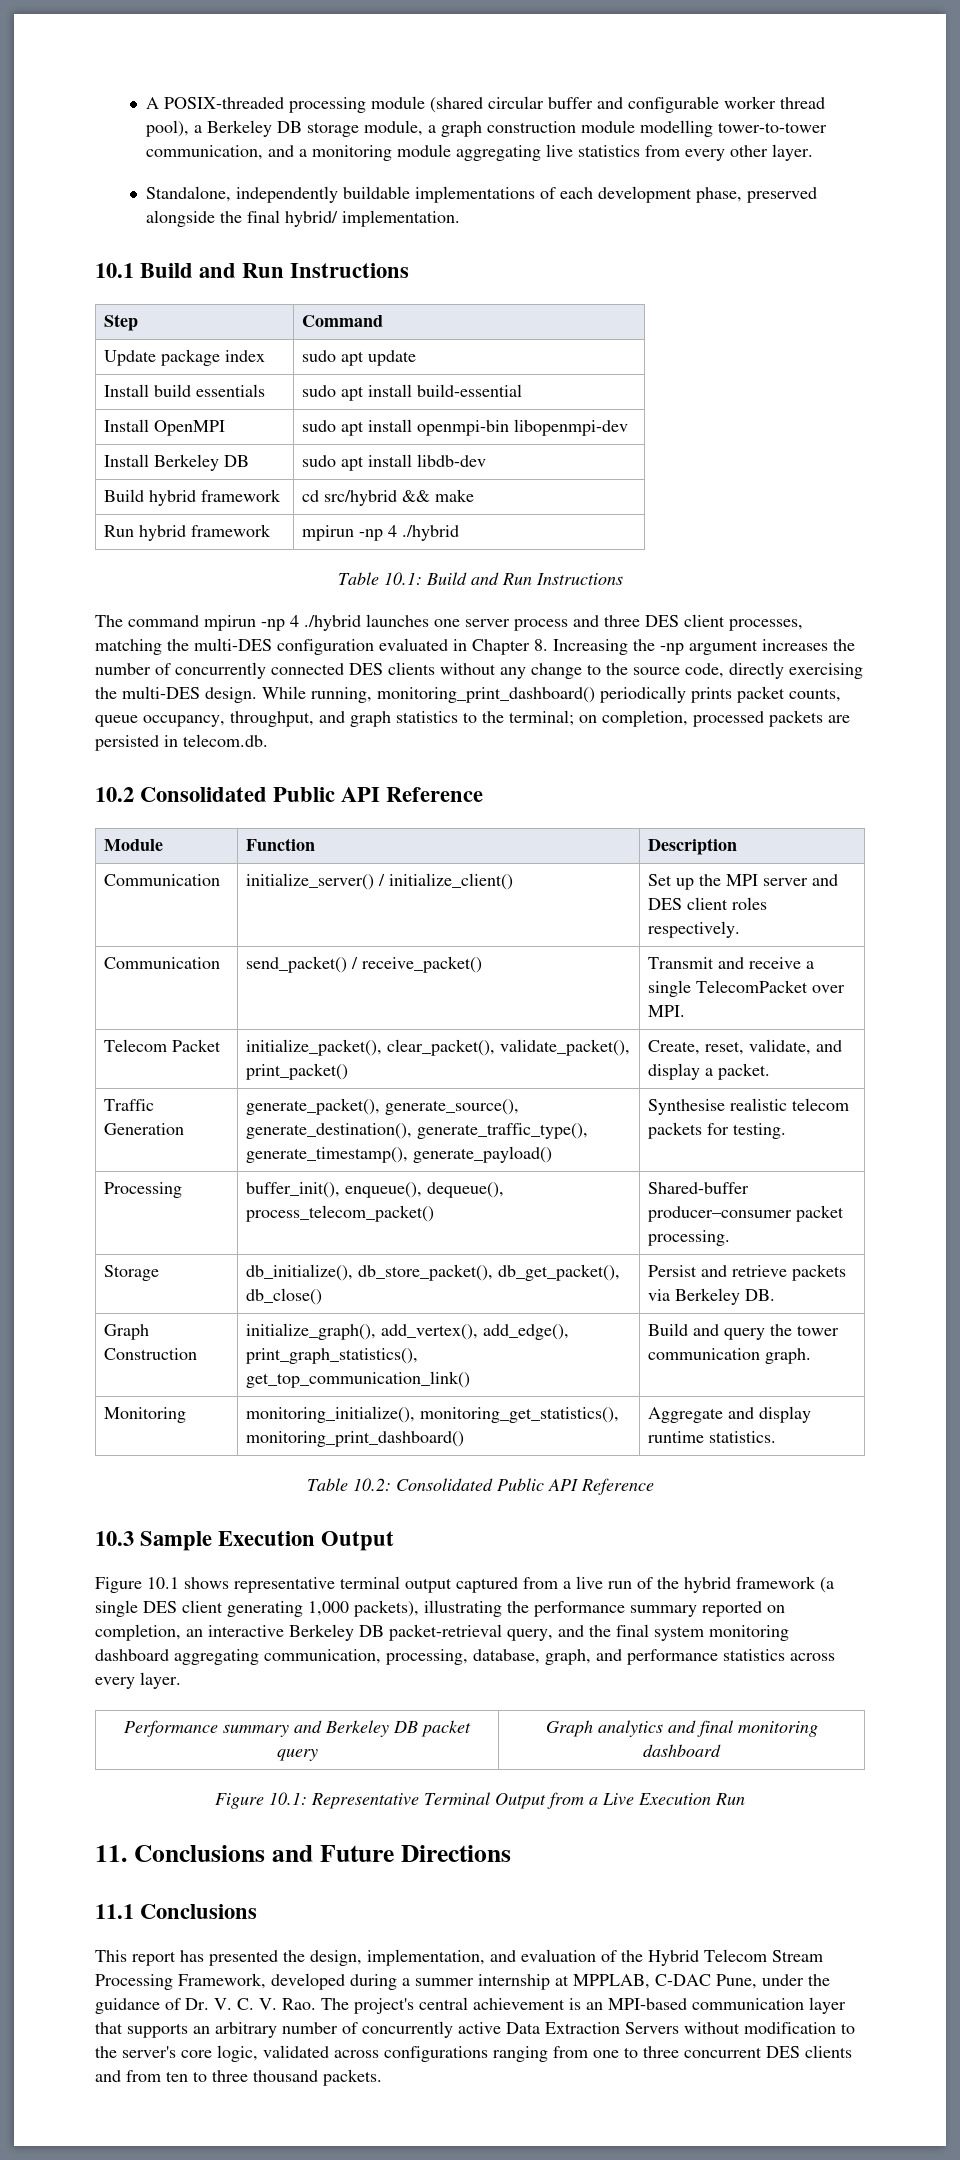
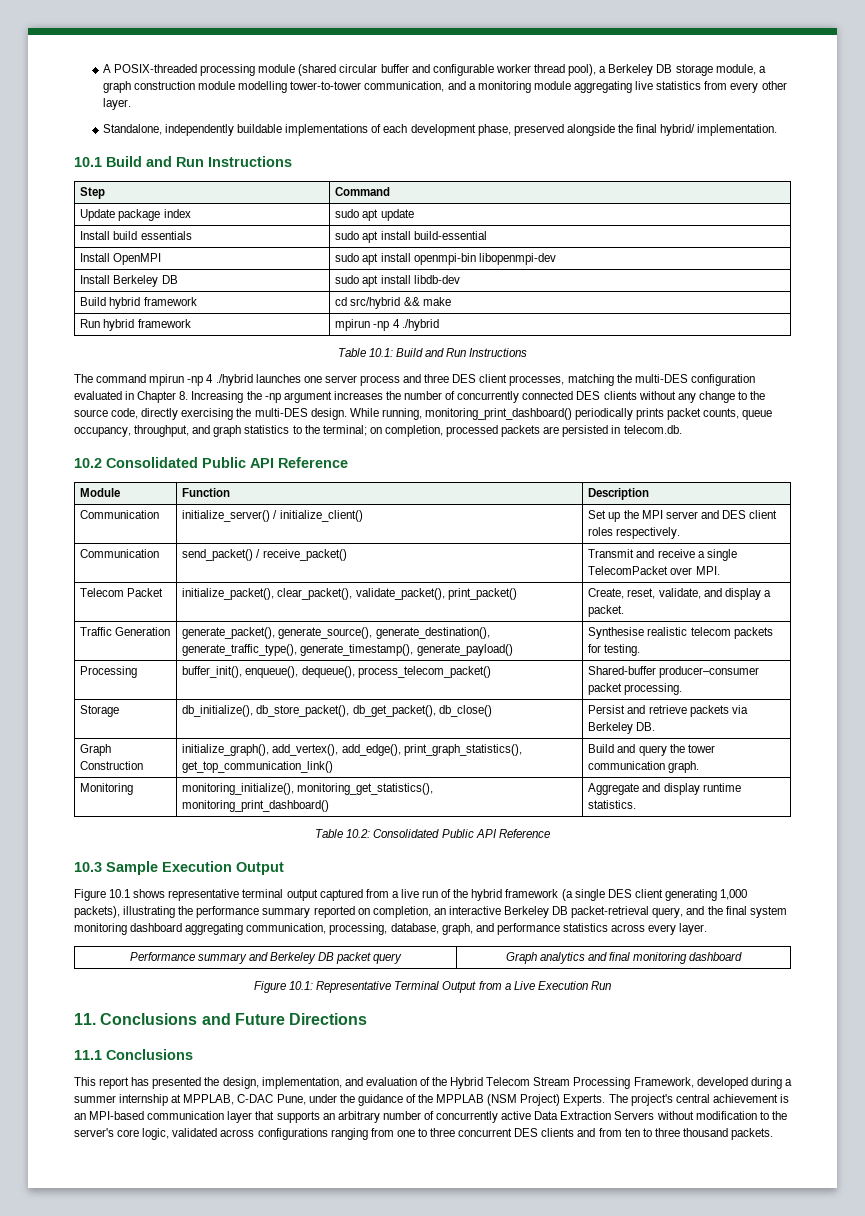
[185,1998,316,2010] Dr. V. C. V. Rao. -> [418,1094,606,1106] the MPPLAB (NSM Project) Experts.

